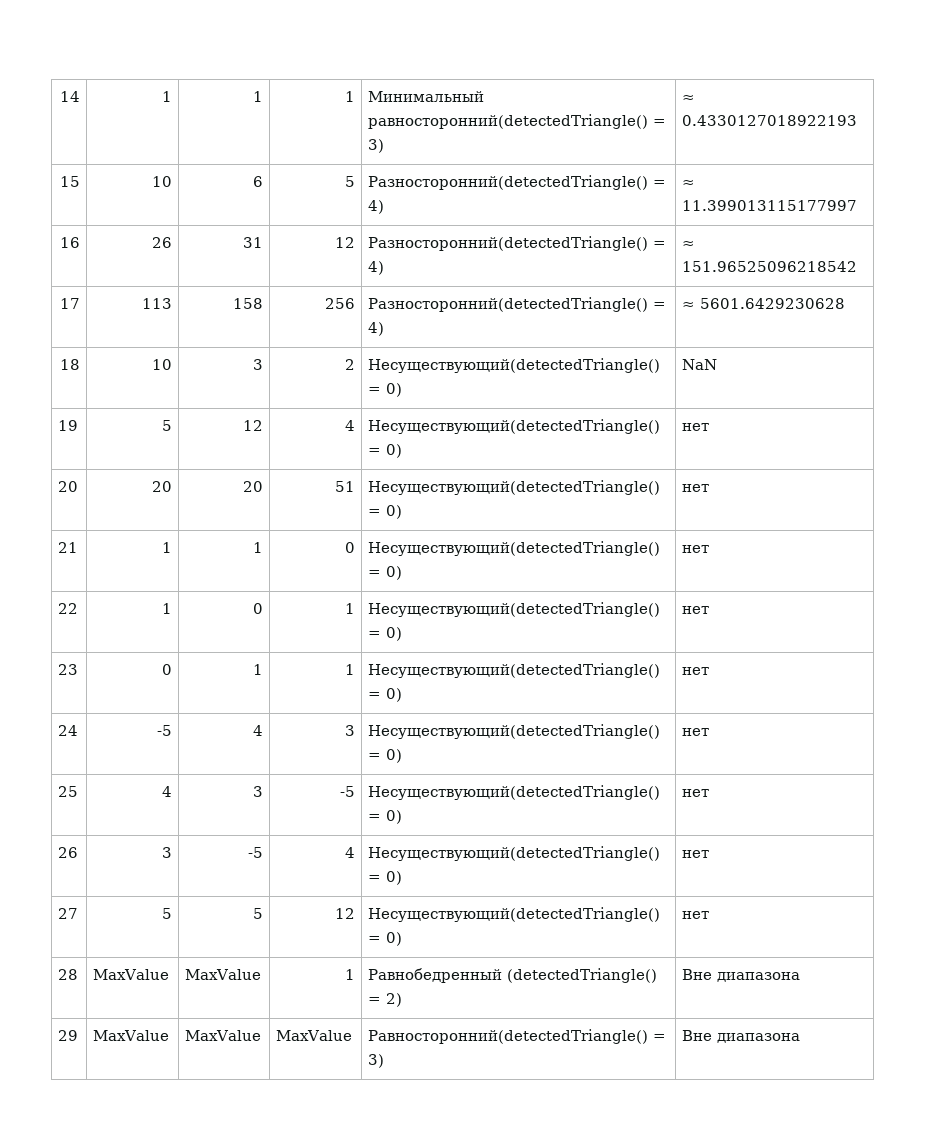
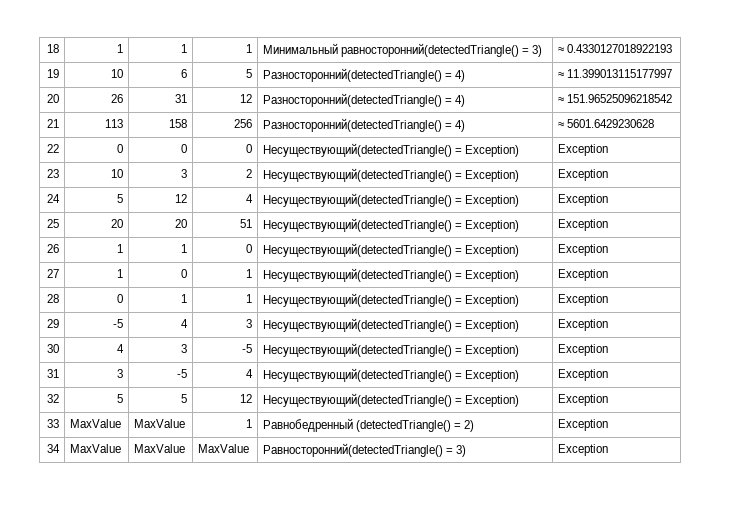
[59,91,80,102] 14 -> [46,44,59,53] 18
[59,176,80,187] 15 -> [46,69,59,78] 19
[59,237,80,248] 16 -> [46,94,59,103] 20
[59,298,80,309] 17 -> [46,119,59,128] 21
[59,359,80,370] 18 -> [46,144,59,153] [116,144,123,153] [180,144,187,153] [245,144,252,153] [263,143,520,157] [558,144,609,156] [46,169,59,178] 22 | 0 | 0 | 0 | Несуществующий(detectedTriangle() = Exception) | Exception // 23
[386,383,403,397] [682,359,718,370] [58,420,79,431] 0) | NaN // 19 -> [465,170,520,182] [558,169,609,181] [46,194,60,203] Exception) | Exception // 24
[386,444,403,458] [682,423,710,431] [58,481,79,492] 0) | нет // 20 -> [465,195,520,207] [558,194,609,206] [46,219,59,228] Exception) | Exception // 25
[386,505,403,519] [682,484,710,492] [58,542,79,553] 0) | нет // 21 -> [465,220,520,232] [558,219,609,231] [46,244,59,253] Exception) | Exception // 26
[386,566,403,580] [682,545,710,553] [58,603,79,614] 0) | нет // 22 -> [465,245,520,257] [558,244,609,256] [46,269,59,278] Exception) | Exception // 27
[386,627,403,641] [682,606,710,614] [58,664,79,675] 0) | нет // 23 -> [465,270,520,282] [558,269,609,281] [46,294,59,303] Exception) | Exception // 28
[386,688,403,702] [682,667,710,675] [58,725,79,736] 0) | нет // 24 -> [465,295,520,307] [558,294,609,306] [46,319,59,328] Exception) | Exception // 29
[386,749,403,763] [682,728,710,736] [58,786,79,797] 0) | нет // 25 -> [465,320,520,332] [558,319,609,331] [46,344,59,353] Exception) | Exception // 30
[386,810,403,824] [682,789,710,797] [58,847,79,858] 0) | нет // 26 -> [465,345,520,357] [558,344,609,356] [46,369,59,378] Exception) | Exception // 31
[386,871,403,885] [682,850,710,858] [58,908,79,919] 0) | нет // 27 -> [465,370,520,382] [558,369,609,381] [46,394,59,403] Exception) | Exception // 32
[386,932,403,946] [682,911,710,919] [58,969,79,980] 0) | нет // 28 -> [465,395,520,407] [558,394,609,406] [46,419,59,428] Exception) | Exception // 33
[682,969,801,982] [58,1030,79,1041] Вне диапазона // 29 -> [558,419,609,431] [46,444,60,453] Exception // 34
[682,1030,801,1043] Вне диапазона -> [558,444,609,456] Exception

